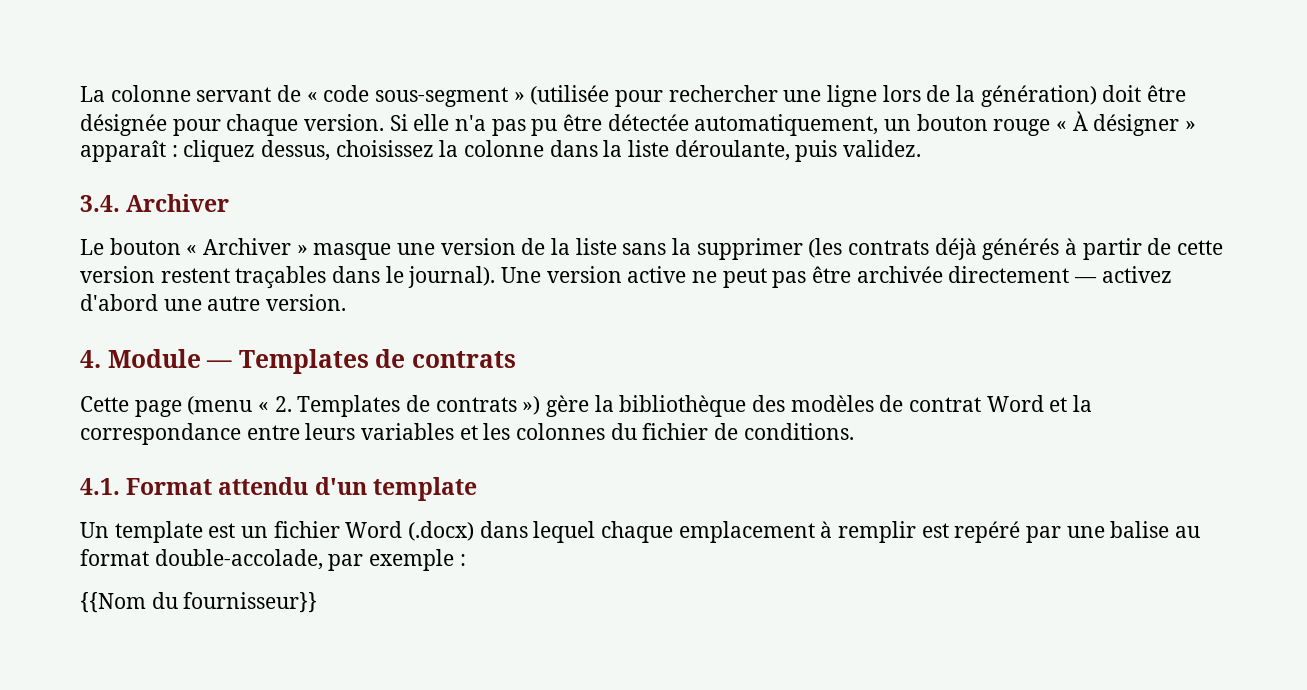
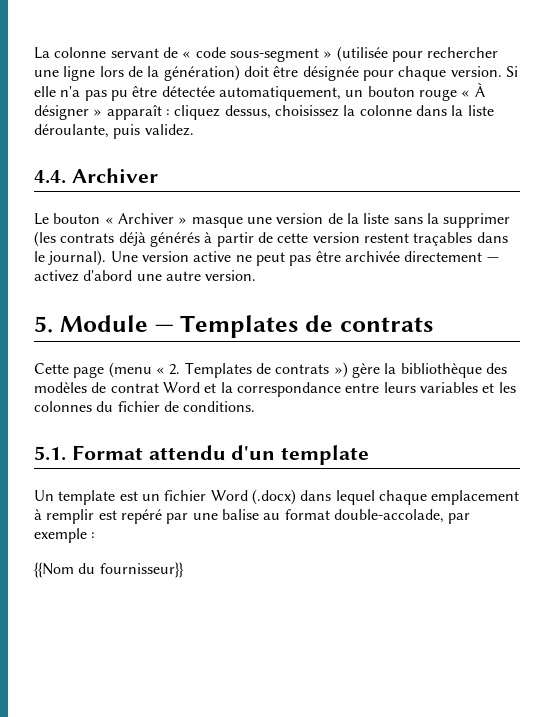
[80,195,120,212] 3.4. -> [34,170,66,184] 4.4.
[80,350,101,368] 4. -> [34,316,53,333] 5.
[80,478,120,495] 4.1. -> [34,446,66,461] 5.1.

